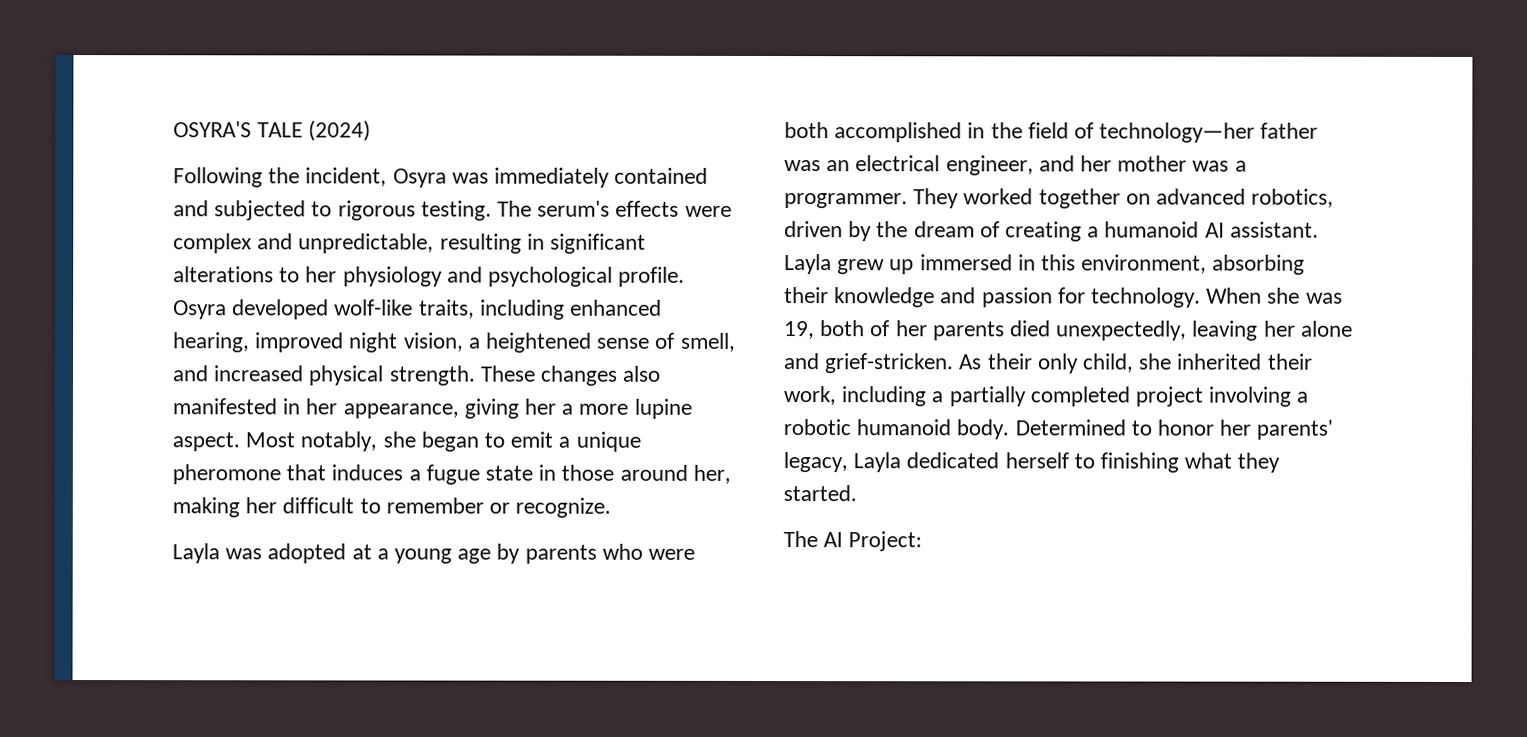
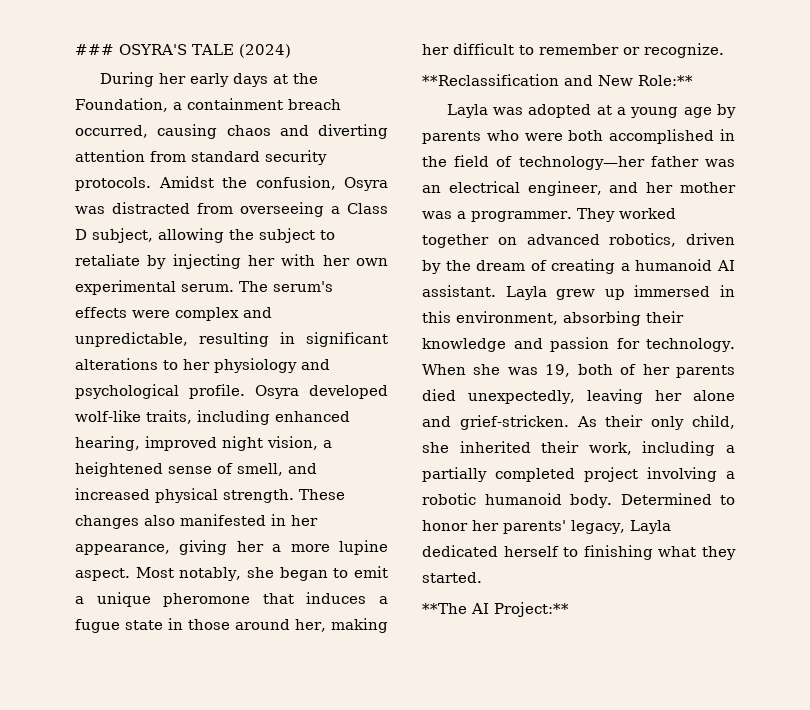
(173, 129) none -> [75,44,114,55] ###
[173,167,709,188] [173,200,492,221] Following the incident, Osyra was immediately contained and subjected to rigorous testing. -> [99,72,318,87] [75,98,341,112] [75,124,388,139] [75,150,327,165] [75,176,388,191] [75,202,388,217] [75,228,335,243] [75,254,388,269] [75,280,234,295] During her early days at the Foundation, a containment breach occurred, causing chaos and diverting attention from standard security protocols. Amidst the confusion, Osyra was distracted from overseeing a Class D subject, allowing the subject to retaliate by injecting her with her own experimental serum.
(612, 507) none -> [422,74,693,86] // **Reclassification and New Role:**
[783,531,923,552] The AI Project: -> [422,602,569,617] **The AI Project:**

